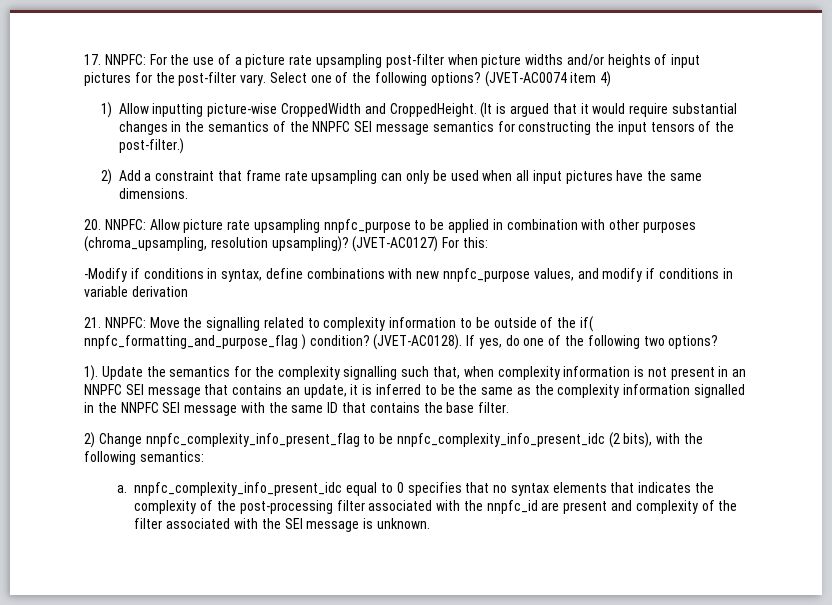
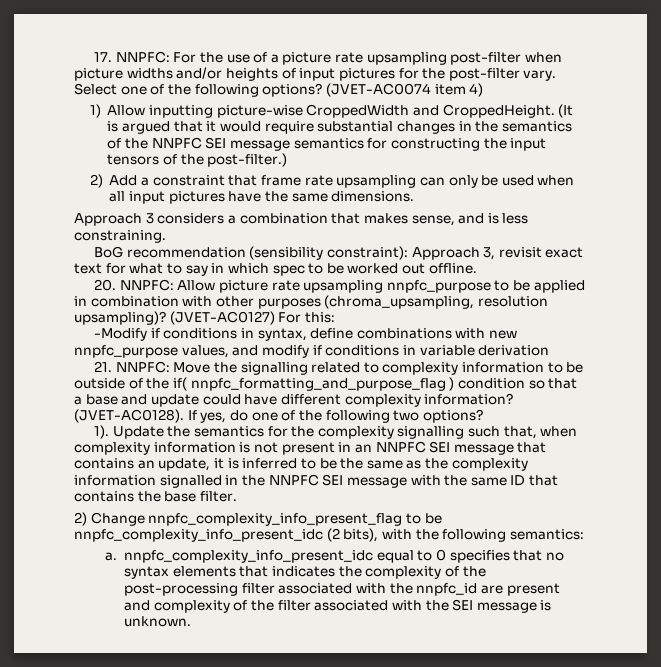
(188, 193) none -> [74,213,529,226] [74,230,166,243] [93,246,584,260] [74,263,477,276] // Approach 3 considers a combination that makes sense, and is less constraining. // BoG recommendation (sensibility constraint): Approach 3, revisit exact text for what to say in which spec to be worked out offline.
[309,335,370,346] condition? -> [457,378,578,389] [74,393,514,407] condition so that a base and update could have different complexity information?

